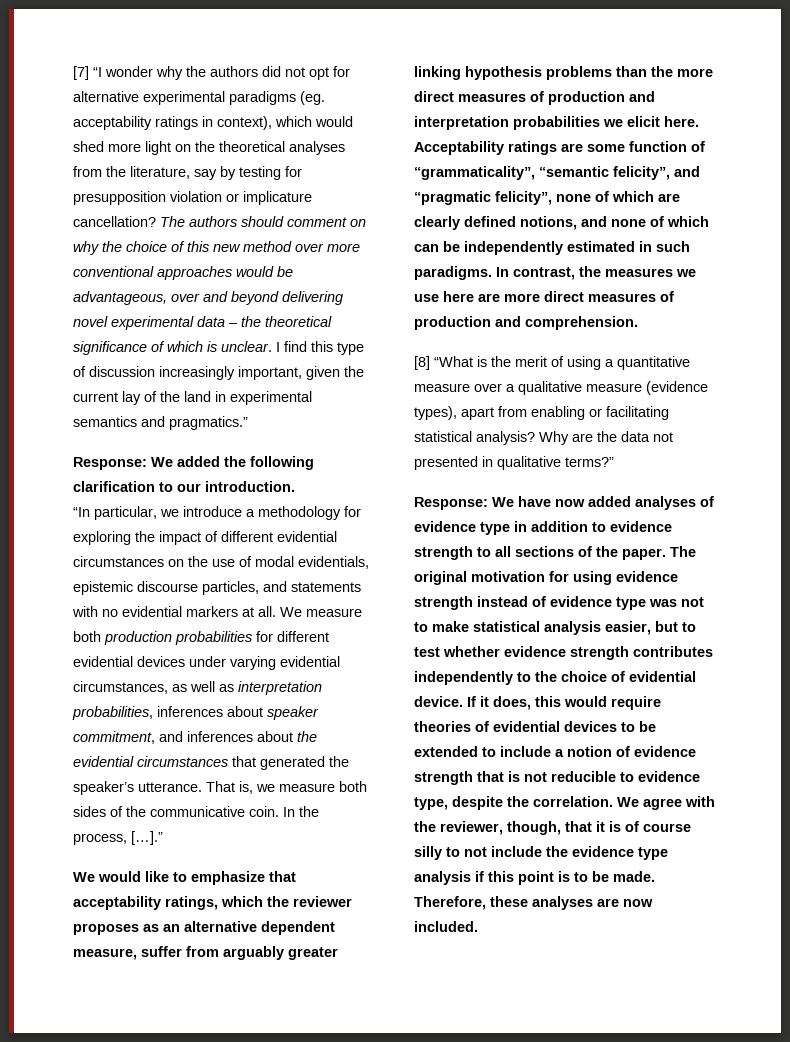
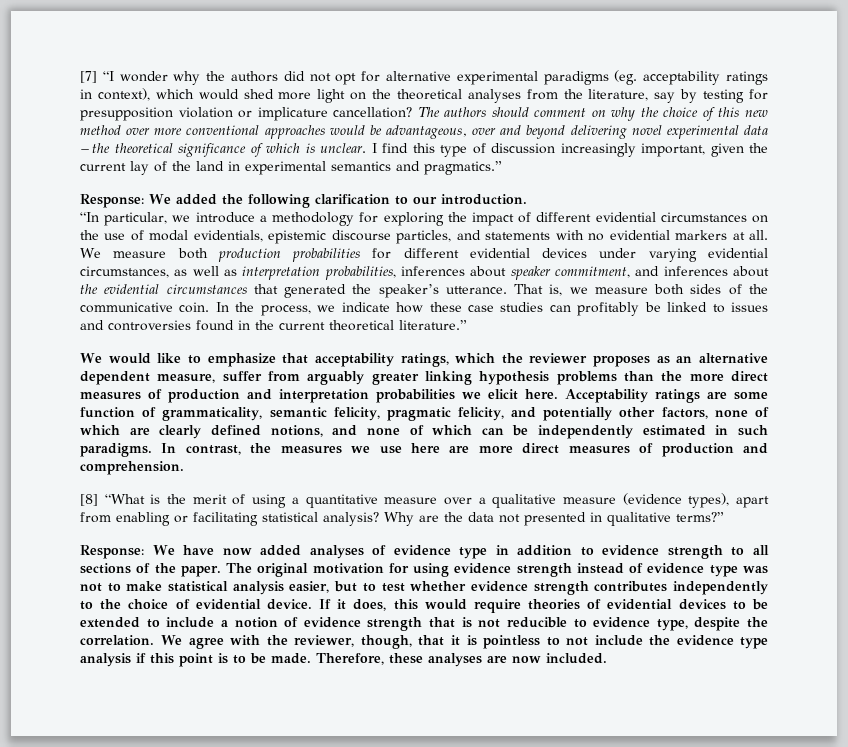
[131,831,163,845] […].” -> [317,302,768,316] [80,320,467,331] we indicate how these case studies can profitably be linked to issues and controversies found in the current theoretical literature.”
[414,166,700,180] [414,191,552,205] “grammaticality”, “semantic felicity”, and “pragmatic felicity”, -> [162,407,708,421] grammaticality, semantic felicity, pragmatic felicity, and potentially other factors,
[625,821,691,832] [414,846,442,860] of course silly -> [482,635,540,649] pointless

